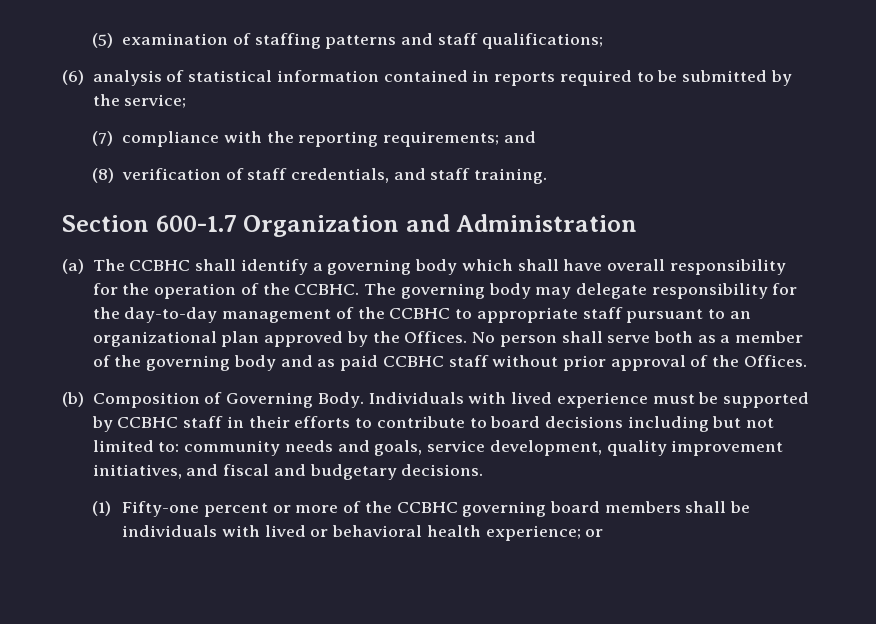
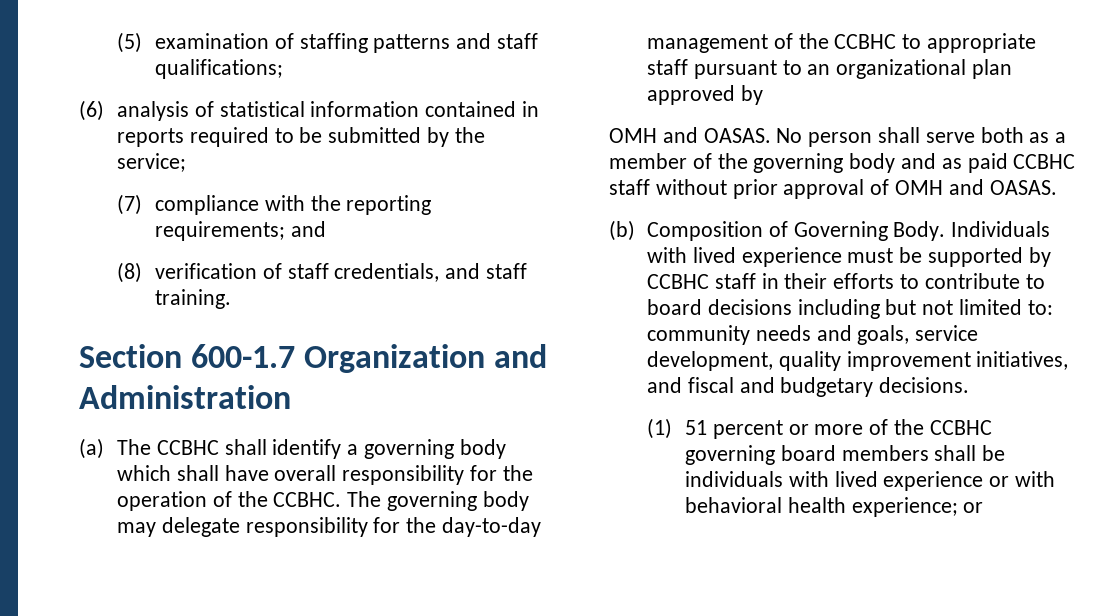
[372,331,468,343] the Offices. -> [609,127,771,143] // OMH and OASAS.
[712,355,807,367] the Offices. -> [895,179,1057,195] OMH and OASAS.
[122,501,200,517] Fifty-one -> [684,420,707,435] 51
[310,529,329,537] or -> [883,471,1056,491] experience or with

